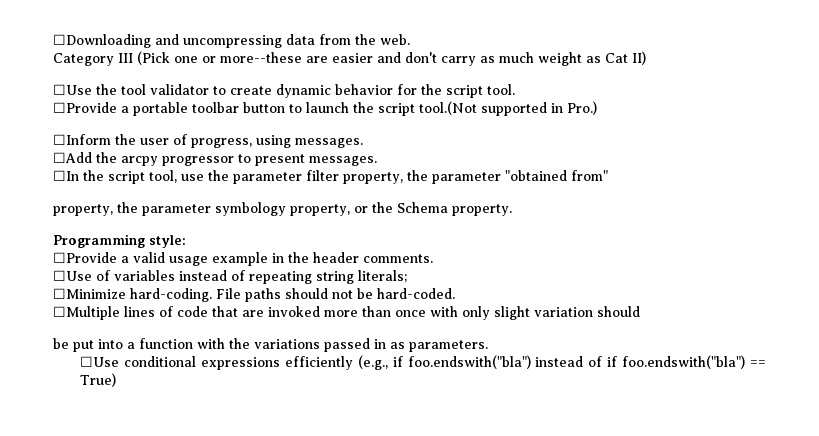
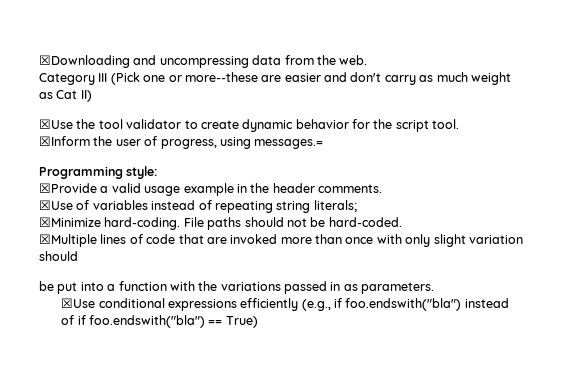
[53,34,151,48] ☐Downloading -> [39,55,130,68] ☒Downloading
[53,84,92,95] ☐Use -> [39,119,73,129] ☒Use
[53,101,597,116] [53,134,111,145] ☐Provide a portable toolbar button to launch the script tool.(Not supported in Pro.) // ☐Inform -> [39,136,90,146] ☒Inform
[295,138,363,148] [53,152,377,166] [53,170,608,184] [53,202,512,216] messages. // ☐Add the arcpy progressor to present messages. // ☐In the script tool, use the parameter filter property, the parameter "obtained from" // property, the parameter symbology property, or the Schema property. -> [254,139,324,149] messages.=
[53,252,117,263] ☐Provide -> [39,183,97,193] ☒Provide
[53,270,92,281] ☐Use -> [39,200,73,210] ☒Use
[53,288,126,299] ☐Minimize -> [39,217,101,227] ☒Minimize
[53,306,120,320] ☐Multiple -> [39,234,97,247] ☒Multiple
[80,356,120,367] ☐Use -> [61,298,96,308] ☒Use

